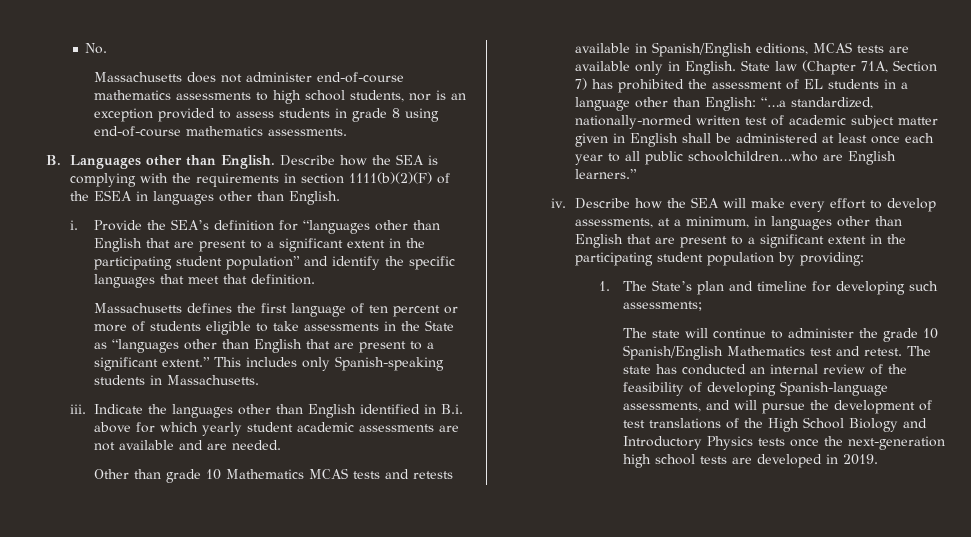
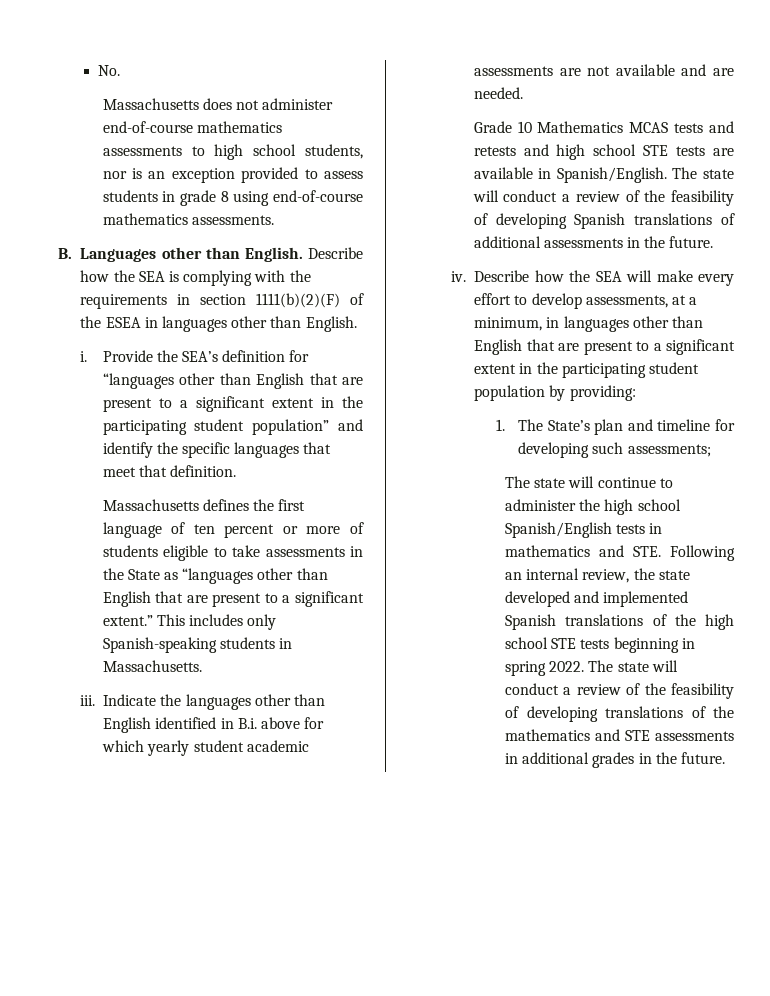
[93,469,201,483] Other than grade -> [473,121,512,133] Grade
[574,42,909,57] [574,60,937,75] [574,78,908,93] [574,97,873,111] [574,115,938,129] [574,133,934,147] [574,151,896,165] [574,169,637,179] available in Spanish/English editions, MCAS tests are available only in English. State law (Chapter 71A, Section 7) has prohibited the assessment of EL students in a language other than English: “…a standardized, nationally-normed written test of academic subject matter given in English shall be administered at least once each year to all public schoolchildren…who are English learners.” -> [523,144,734,160] [473,167,734,183] [472,190,734,206] [473,213,735,229] [473,236,714,248] and high school STE tests are available in Spanish/English. The state will conduct a review of the feasibility of developing Spanish translations of additional assessments in the future.
[882,328,938,342] [622,345,931,360] [622,364,907,375] [622,381,888,396] [622,400,932,414] [622,417,927,432] [622,436,945,450] [622,454,878,468] grade 10 Spanish/English Mathematics test and retest. The state has conducted an internal review of the feasibility of developing Spanish-language assessments, and will pursue the development of test translations of the High School Biology and Introductory Physics tests once the next-generation high school tests are developed in 2019. -> [604,499,681,515] [505,522,663,538] [505,545,735,561] [505,568,690,583] [505,591,689,607] [505,614,734,630] [505,637,695,653] [505,660,678,676] [505,683,734,699] [505,706,734,722] [505,729,734,741] [505,752,726,768] high school Spanish/English tests in mathematics and STE. Following an internal review, the state developed and implemented Spanish translations of the high school STE tests beginning in spring 2022. The state will conduct a review of the feasibility of developing translations of the mathematics and STE assessments in additional grades in the future.

